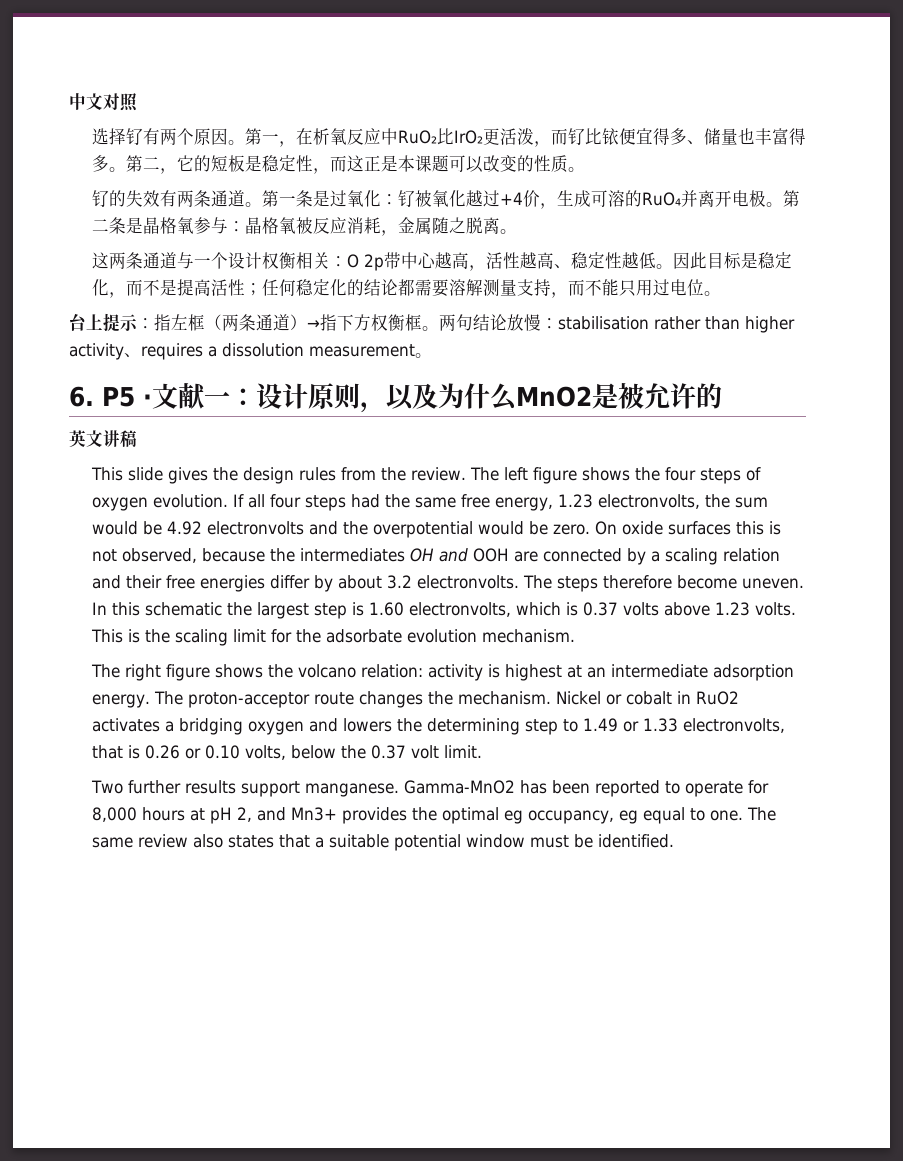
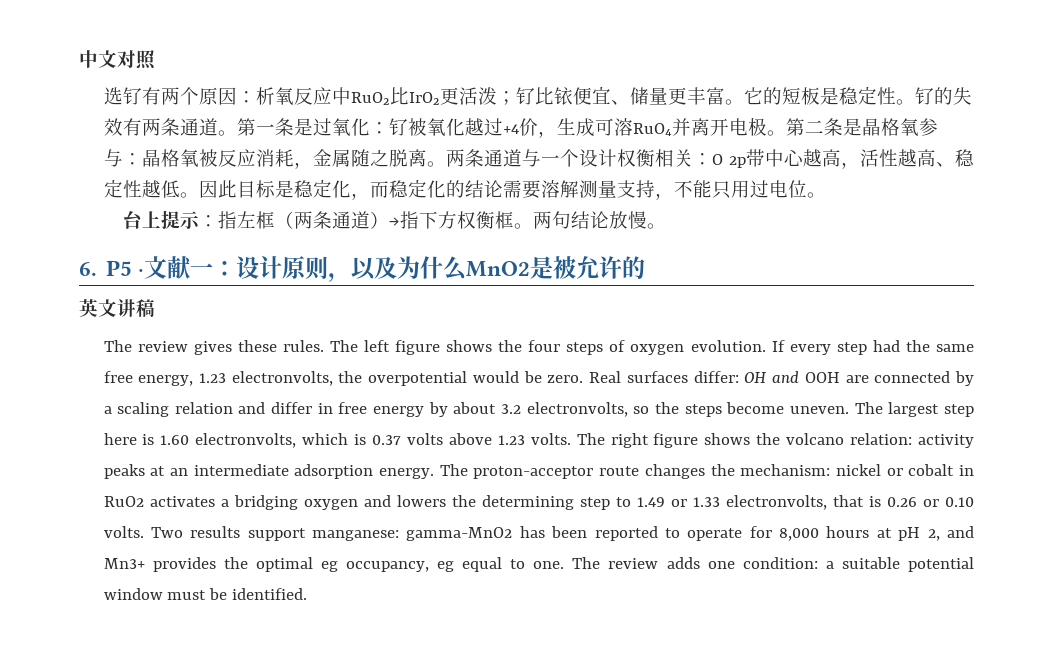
[108,128,126,145] 择 -> (123, 96) none
[227,128,313,147] 。第一，在 -> [236,91,256,103] ：
[533,128,568,147] ，而 -> [496,91,516,105] ；
[652,128,806,145] [91,155,585,174] 得多、储量也丰富得多。第二，它的短板是稳定性，而这正是本课题可以改变的性质。 // -> [610,86,915,105] 、储量更丰富。它的短板是稳定性。
[624,190,642,207] 的 -> (633, 127) none
[91,252,109,269] // 这 -> (446, 164) none
[142,279,296,296] 不是提高活性；任何 -> (389, 189) none
[397,279,415,296] 都 -> (503, 189) none
[567,279,585,296] 而 -> (674, 196) none
[541,316,795,333] [69,343,415,360] ：stabilisation rather than higher activity、requires a dissolution measurement -> (648, 220) none
[90,467,466,484] This slide gives the design rules from the review. -> [103,340,324,355] The review gives these rules.
[247,494,346,511] all four steps -> [789,342,867,355] every step
[734,497,768,508] [91,521,781,538] [91,548,405,563] sum would be 4.92 electronvolts and the overpotential would be zero. On oxide surfaces this is not observed, because the intermediates -> [368,371,739,386] overpotential would be zero. Real surfaces differ:
[125,575,804,592] [91,602,252,616] their free energies differ by about 3.2 electronvolts. The steps therefore become uneven. In this schematic the -> [271,402,883,417] differ in free energy by about 3.2 electronvolts, so the steps become uneven. The
(347, 611) none -> [103,433,137,445] here
[90,629,575,646] This is the scaling limit for the adsorbate evolution mechanism. // -> (571, 439) none
[487,664,562,681] is highest -> [103,464,145,479] peaks
[457,691,601,705] mechanism. Nickel -> [740,464,881,476] mechanism: nickel
[244,745,482,760] [90,780,515,797] volts, below the 0.37 volt limit. // Two further results support manganese. Gamma-MnO2 -> [103,526,513,541] volts. Two results support manganese: gamma-MnO2
[91,834,310,848] same review also states that -> [608,557,818,569] review adds one condition:

